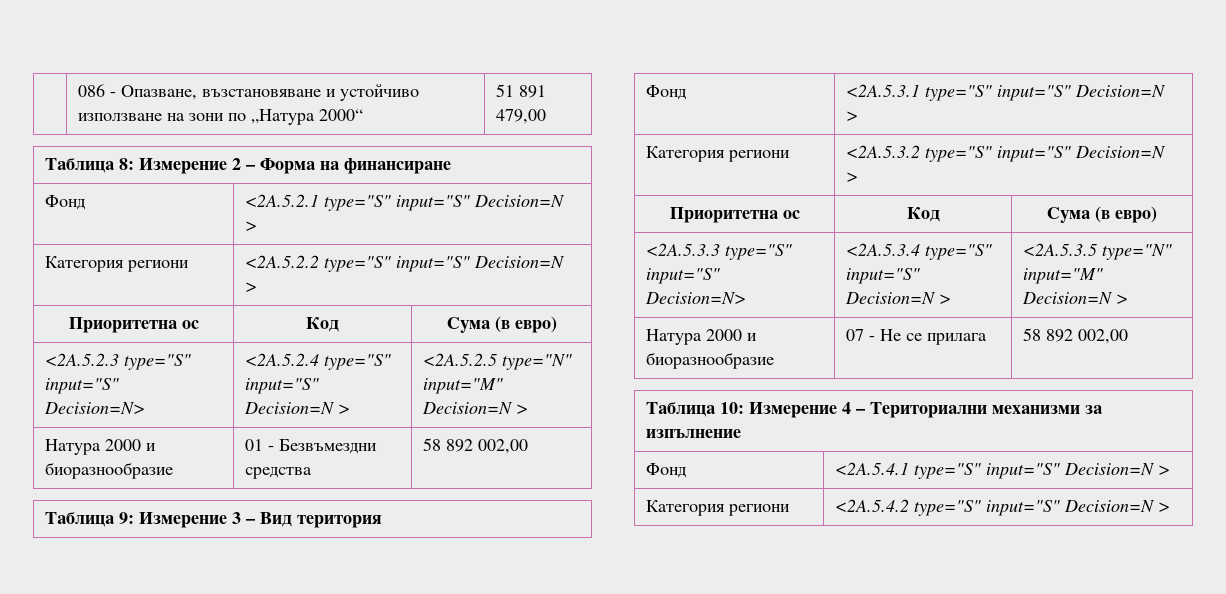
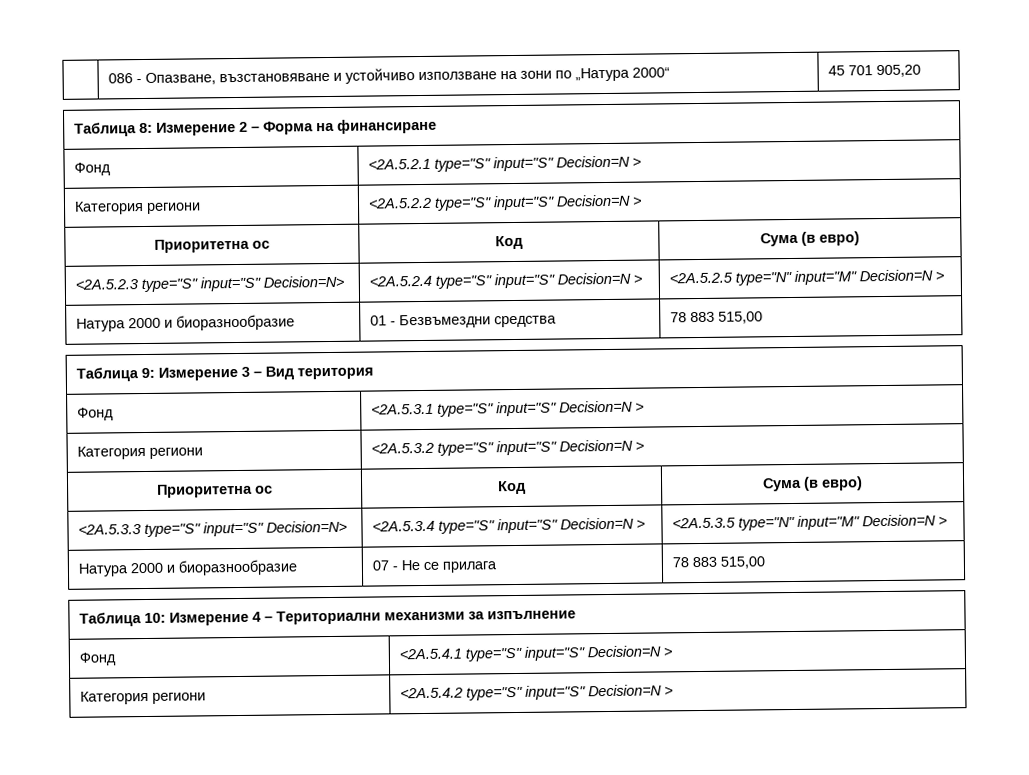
[496,84,547,98] [496,109,547,124] 51 891 479,00 -> [827,64,921,78] 45 701 905,20
[423,438,529,454] 58 892 002,00 -> [669,311,763,324] 78 883 515,00
[1023,328,1129,344] 58 892 002,00 -> [671,556,765,569] 78 883 515,00

